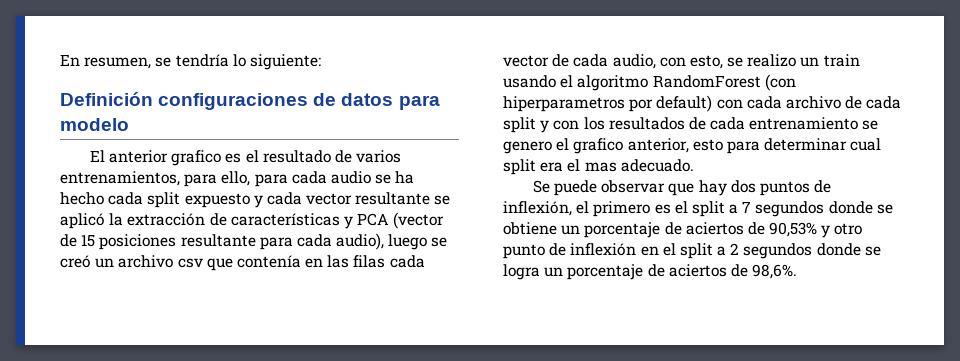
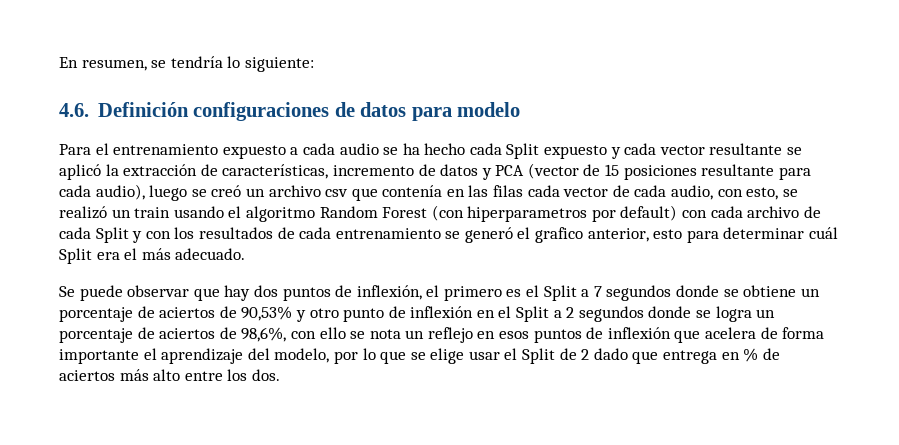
(321, 62) none -> [59,103,89,117] 4.6.
[89,150,402,166] [60,171,288,187] El anterior grafico es el resultado de varios entrenamientos, para ello, para -> [59,143,299,159] Para el entrenamiento expuesto a
[147,192,181,208] split -> [506,143,540,159] Split
[230,213,340,226] características -> [222,164,479,179] características, incremento de datos
[747,54,797,67] realizo -> [59,206,107,219] realizó
[652,75,761,88] RandomForest -> [319,206,428,218] Random Forest
[503,117,536,133] split -> [95,227,129,243] Split
[503,141,552,154] genero -> [464,227,513,243] generó
[850,138,882,151] [503,159,536,175] cual split -> [809,227,839,239] [59,248,92,264] cuál Split
[584,162,617,172] mas -> [141,248,171,260] más
[691,201,725,217] split -> [543,285,577,301] Split
[679,243,713,259] split -> [516,306,550,322] Split
[752,264,798,279] 98,6%. -> [241,327,825,343] [59,348,780,364] [59,369,280,381] 98,6%, con ello se nota un reflejo en esos puntos de inflexión que acelera de forma importante el aprendizaje del modelo, por lo que se elige usar el Split de 2 dado que entrega en % de aciertos más alto entre los dos.

